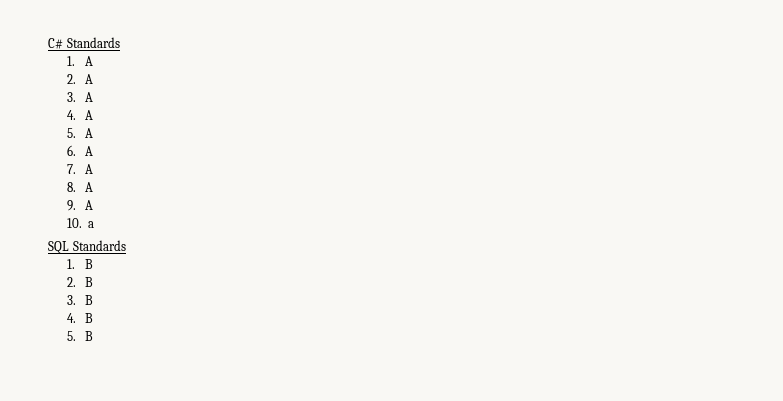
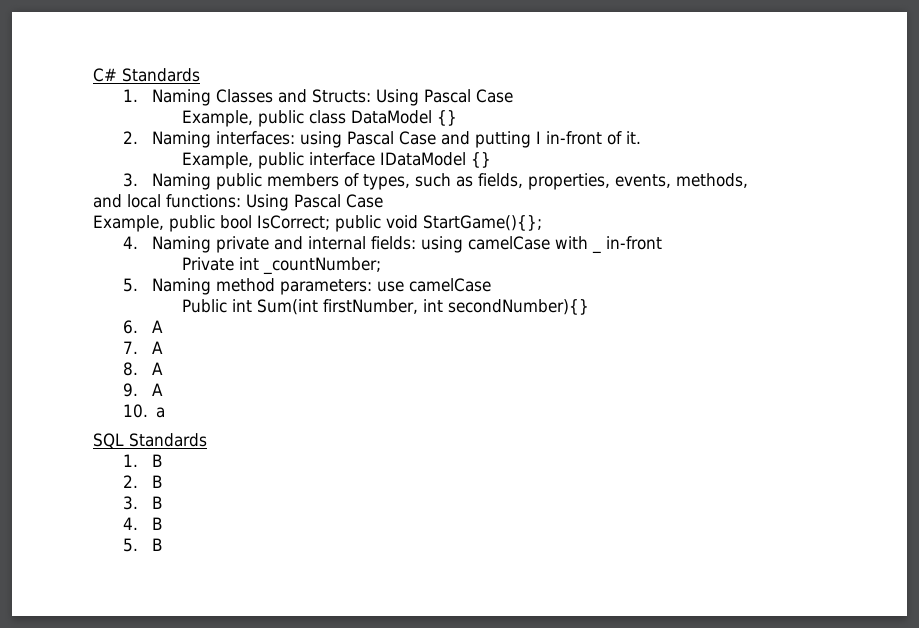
[85,56,94,66] [66,74,94,84] [66,92,94,102] [66,110,94,120] [66,128,94,138] A // 2. A // 3. A // 4. A // 5. A -> [152,89,514,106] [181,110,457,127] [122,131,642,148] [181,152,491,169] [122,173,749,190] [93,194,383,211] [93,215,542,232] [122,236,589,253] [592,236,663,254] [181,257,381,275] [122,278,492,295] [181,299,589,315] Naming Classes and Structs: Using Pascal Case // Example, public class DataModel {} // 2. Naming interfaces: using Pascal Case and putting I in-front of it. // Example, public interface IDataModel {} // 3. Naming public members of types, such as fields, properties, events, methods, // and local functions: Using Pascal Case // Example, public bool IsCorrect; public void StartGame(){}; // 4. Naming private and internal fields: using camelCase with _ in-front // Private int _countNumber; // 5. Naming method parameters: use camelCase // Public int Sum(int firstNumber, int secondNumber){}

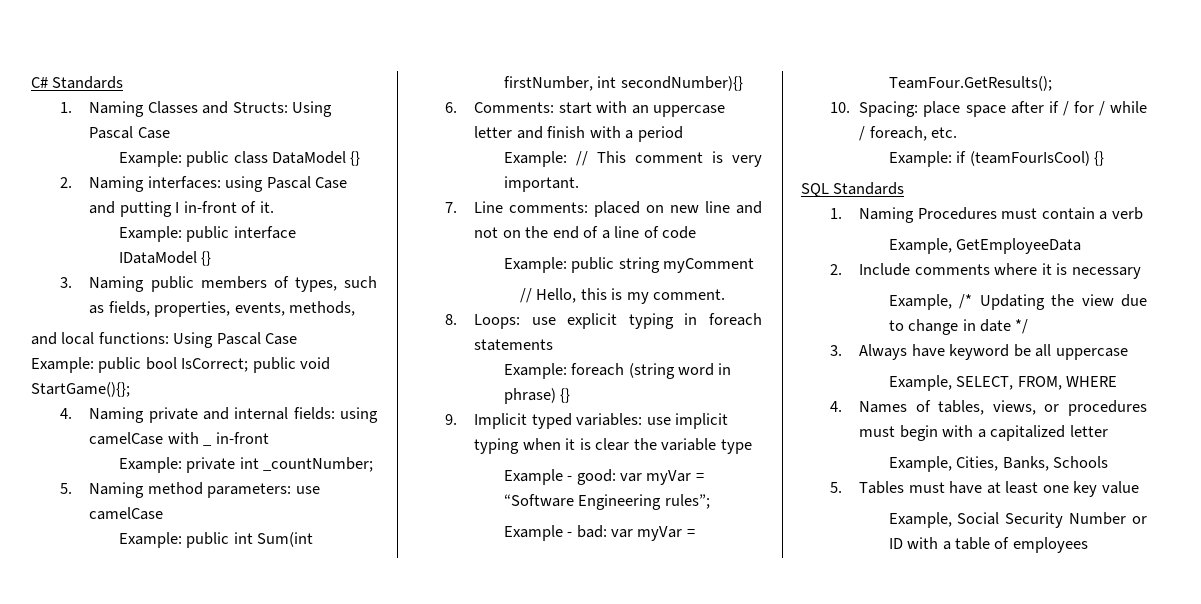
[181,110,253,127] Example, -> [118,151,182,167] Example:
[181,152,253,169] Example, -> [118,226,182,242] Example:
[93,215,164,232] Example, -> [31,357,94,373] Example:
[181,257,234,271] Private -> [118,457,236,473] Example: private
[181,299,227,313] Public -> [118,532,230,548] Example: public
[152,320,164,333] [122,341,164,354] [122,362,164,376] [122,383,164,397] [122,404,165,418] [93,433,207,449] [122,454,164,467] [122,475,164,488] [122,496,164,510] [122,517,164,530] [122,538,164,552] A // 7. A // 8. A // 9. A // 10. a // SQL Standards // 1. B // 2. B // 3. B // 4. B // 5. B -> [474,101,726,117] [474,126,683,142] [503,151,762,167] [503,176,579,192] [445,201,762,217] [474,226,697,239] [503,257,754,273] [519,288,726,304] [445,313,762,329] [474,339,554,351] [503,363,732,379] [503,388,571,404] [445,413,729,429] [474,438,752,454] [503,469,704,485] [503,494,710,510] [503,525,695,541] [888,76,1052,91] [830,101,1147,117] [859,126,958,141] [888,151,1104,167] [801,182,905,197] [830,207,1143,223] [888,238,1082,254] [830,263,1141,279] [888,294,1147,310] [888,319,1029,335] [830,344,1128,360] [888,375,1117,391] [830,400,1147,416] [859,425,1108,441] [888,456,1108,472] [830,481,1139,497] [888,512,1147,528] [888,537,1088,553] Comments: start with an uppercase letter and finish with a period // Example: // This comment is very important. // 7. Line comments: placed on new line and not on the end of a line of code // Example: public string myComment // // Hello, this is my comment. // 8. Loops: use explicit typing in foreach statements // Example: foreach (string word in phrase) {} // 9. Implicit typed variables: use implicit typing when it is clear the variable type // Example - good: var myVar = “Software Engineering rules”; // Example - bad: var myVar = TeamFour.GetResults(); // 10. Spacing: place space after if / for / while / foreach, etc. // Example: if (teamFourIsCool) {} // SQL Standards // 1. Naming Procedures must contain a verb // Example, GetEmployeeData // 2. Include comments where it is necessary // Example, /* Updating the view due to change in date */ // 3. Always have keyword be all uppercase // Example, SELECT, FROM, WHERE // 4. Names of tables, views, or procedures must begin with a capitalized letter // Example, Cities, Banks, Schools // 5. Tables must have at least one key value // Example, Social Security Number or ID with a table of employees

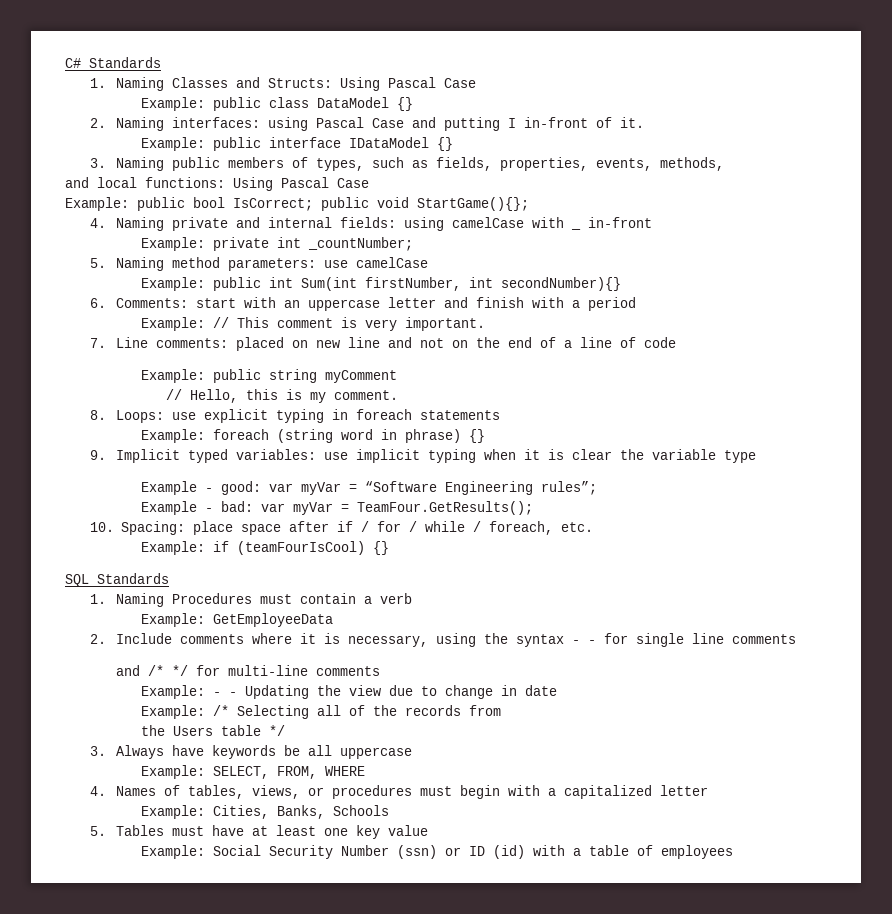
[888,238,952,254] Example, -> [140,613,205,627] Example:
[1071,267,1141,279] [888,294,973,310] necessary // Example, /* -> [347,633,796,647] [115,665,380,676] [140,685,237,699] necessary, using the syntax - - for single line comments // and /* */ for multi-line comments // Example: - -
(1011, 325) none -> [140,705,501,719] [140,725,261,736] // Example: /* Selecting all of the records from // the Users table
[949,344,1010,360] keyword -> [211,745,276,759] keywords
[888,375,952,391] Example, -> [140,765,205,779] Example:
[888,456,952,472] Example, -> [140,805,205,819] Example:
[888,512,952,528] Example, -> [140,845,205,859] Example:
(1127, 518) none -> [396,845,437,859] (ssn)
(903, 543) none -> [492,845,525,859] (id)

